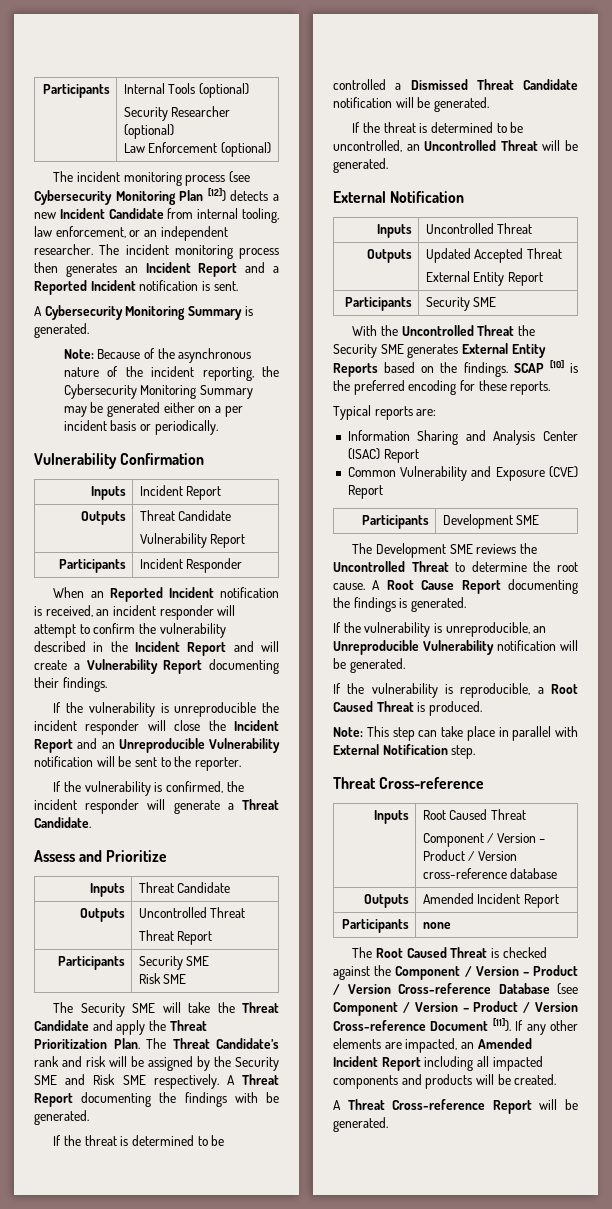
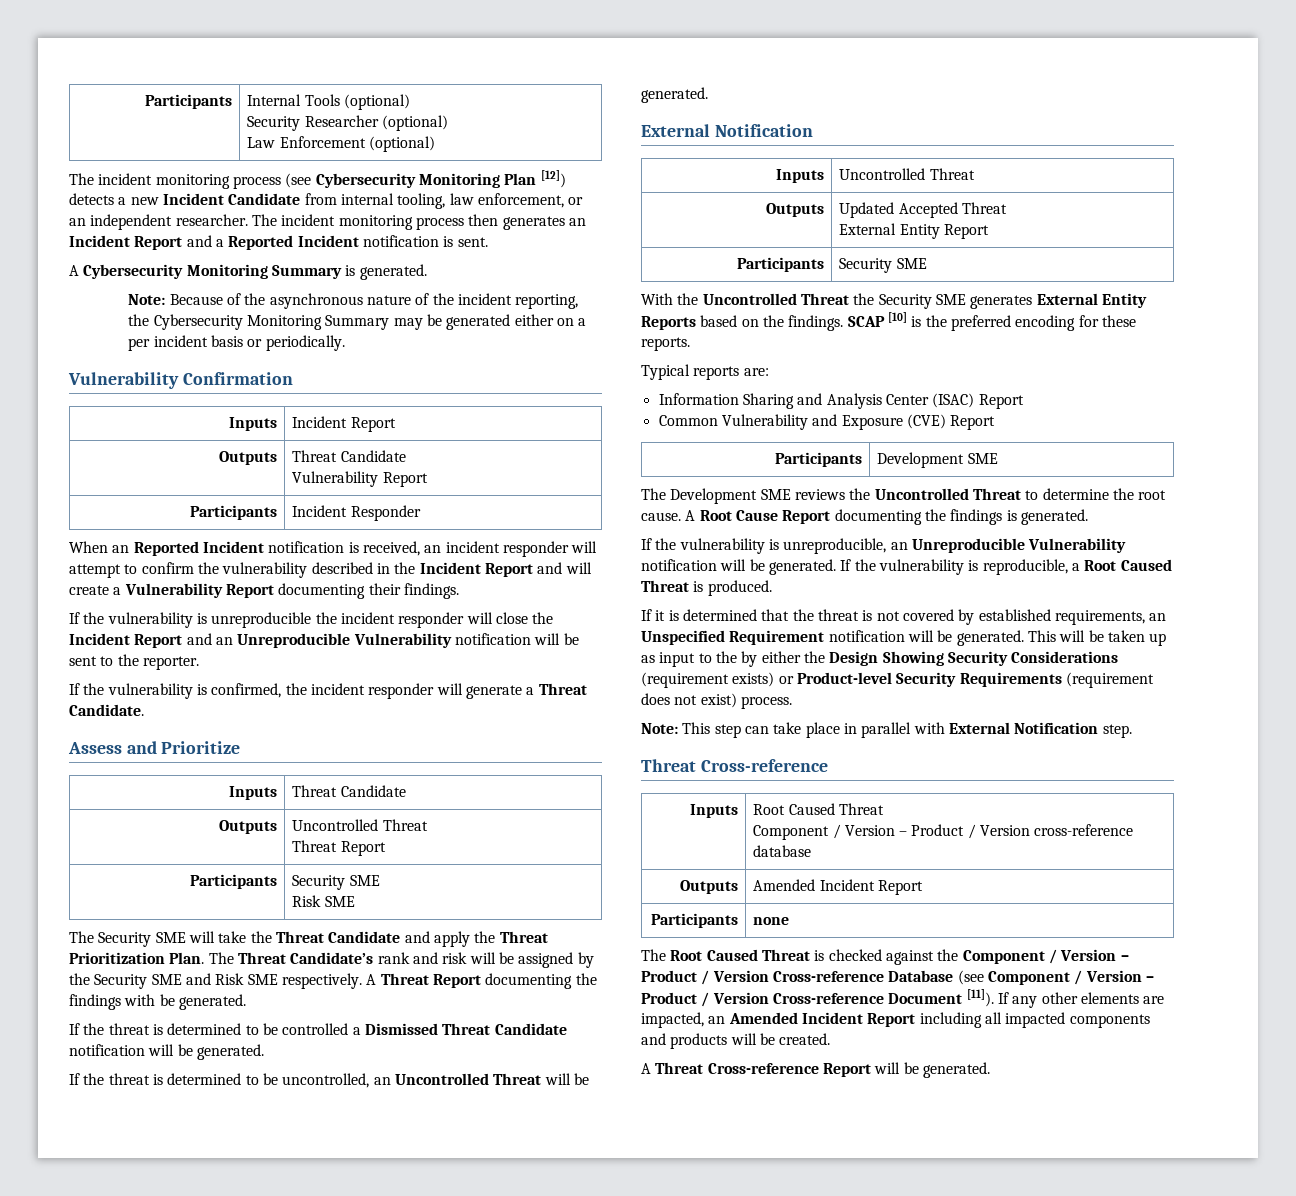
(405, 665) // -> (836, 567) none
(482, 708) none -> [641,609,1167,625] [641,630,1167,646] [641,651,1119,667] [641,672,1154,688] [641,693,792,709] // If it is determined that the threat is not covered by established requirements, an Unspecified Requirement notification will be generated. This will be taken up as input to the by either the Design Showing Security Considerations (requirement exists) or Product-level Security Requirements (requirement does not exist) process.

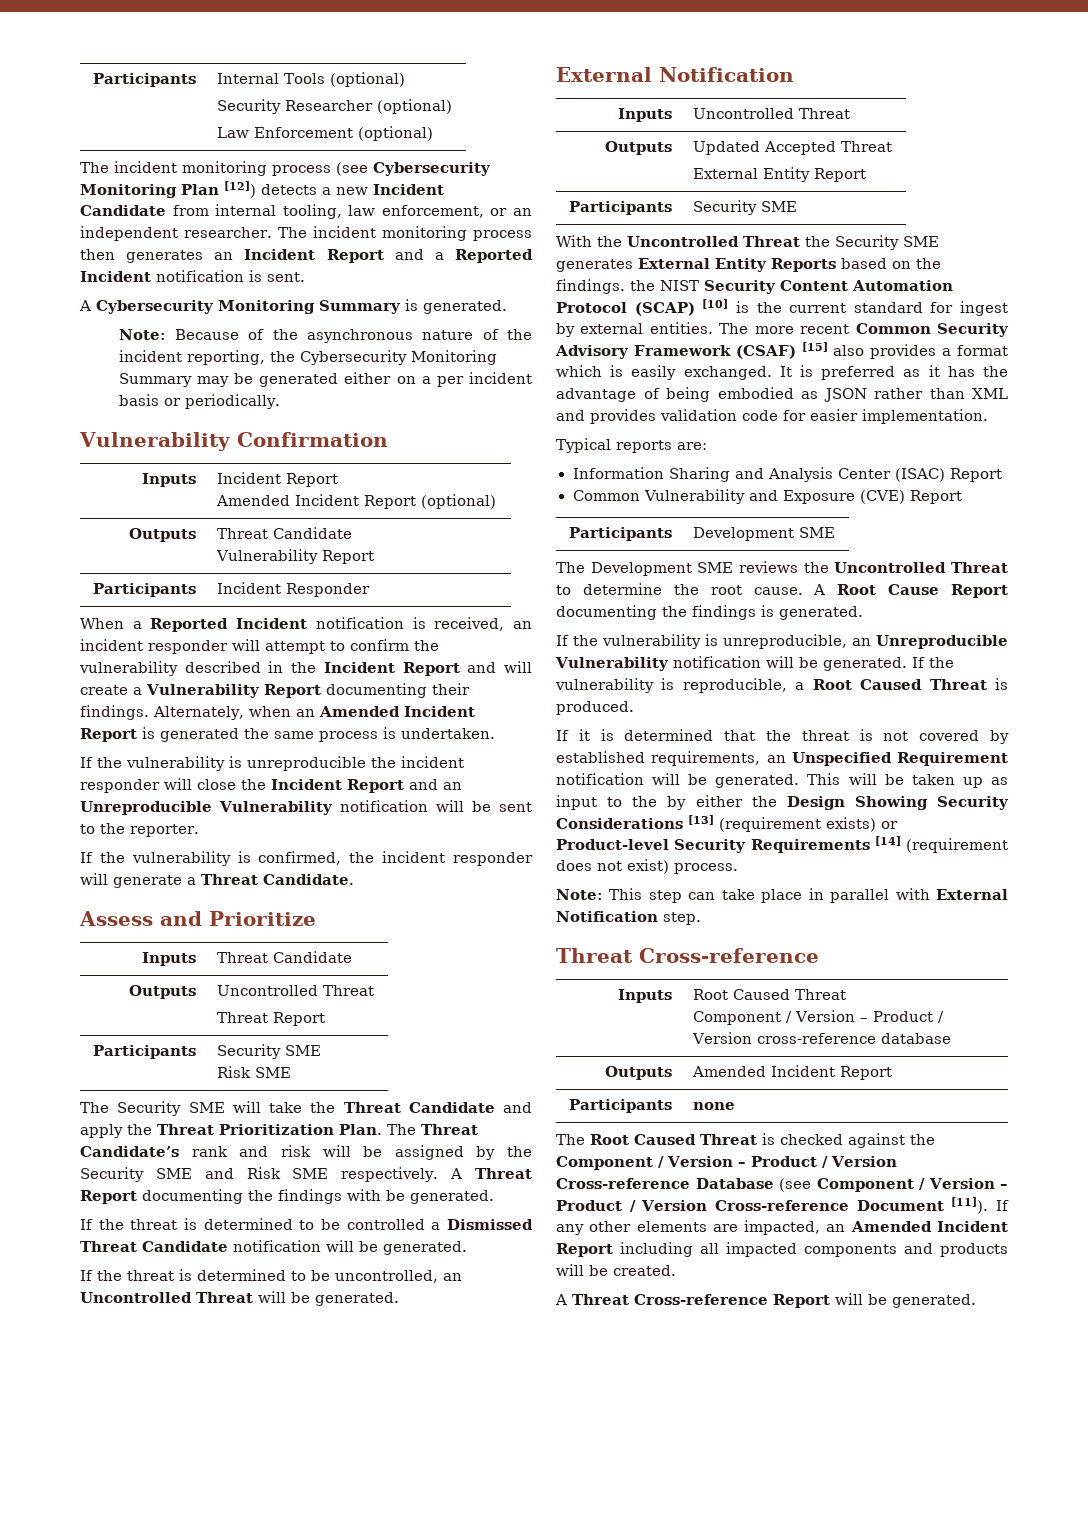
(396, 424) none -> [216,494,497,509] // Amended Incident Report (optional)
[112,545,130,553] an -> [132,621,142,629] a
(459, 591) none -> [153,706,475,720] [80,727,495,742] Alternately, when an Amended Incident Report is generated the same process is undertaken.
[847,312,1136,331] [641,337,690,351] SCAP [10] is the preferred encoding for these reports. -> [630,280,953,294] [556,299,1008,316] [556,322,1009,337] [555,342,1008,359] [556,365,1008,380] [556,387,1008,402] [556,409,988,424] the NIST Security Content Automation Protocol (SCAP) [10] is the current standard for ingest by external entities. The more recent Common Security Advisory Framework (CSAF) [15] also provides a format which is easily exchanged. It is preferred as it has the advantage of being embodied as JSON rather than XML and provides validation code for easier implementation.
(1119, 657) none -> [688,815,714,825] [13]
(1062, 679) none -> [874,836,901,846] [14]

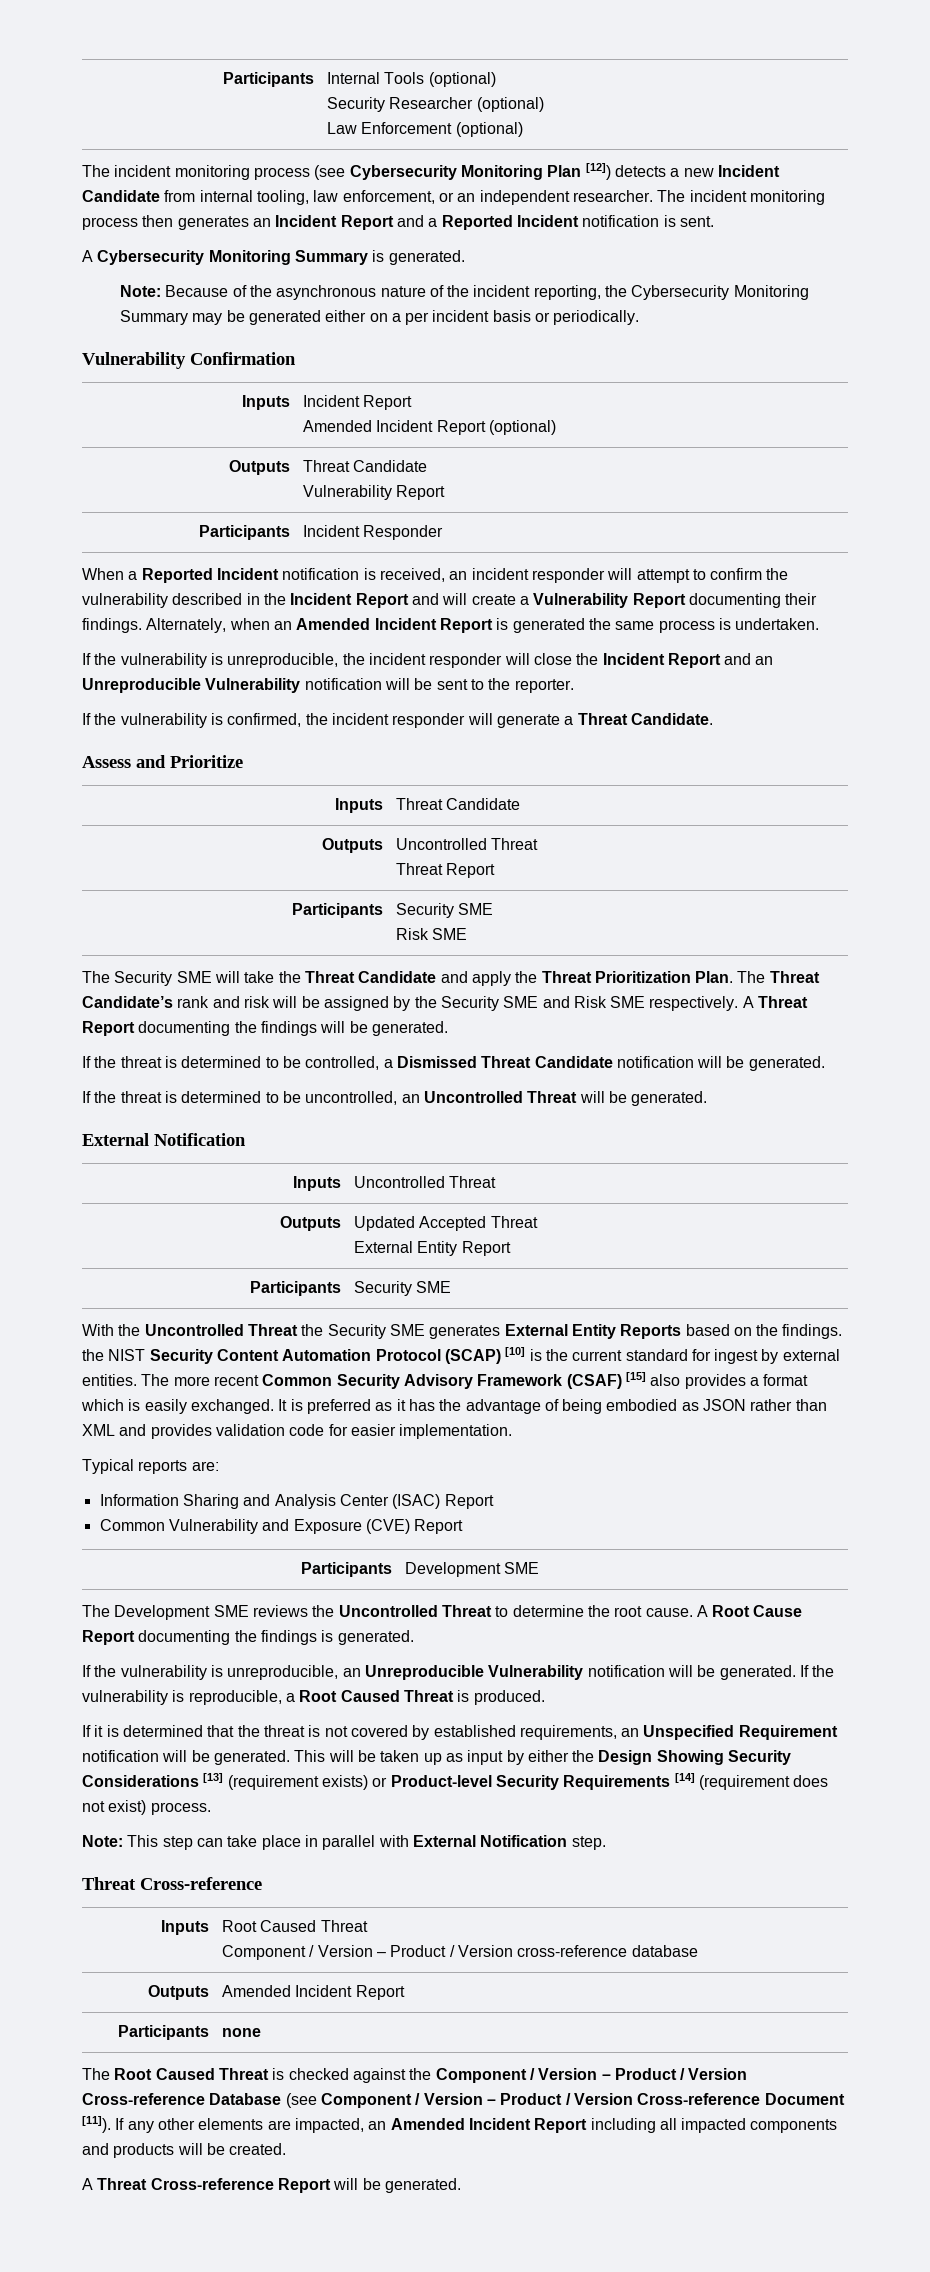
[247,756,366,771] unreproducible -> [227,653,339,668] unreproducible,
[347,1189,494,1204] [80,1218,425,1230] with be generated. // If the threat is determined to be controlled -> [320,1021,448,1036] [82,1056,380,1070] will be generated. // If the threat is determined to be controlled,
[607,796,658,807] to the -> (504, 1757) none

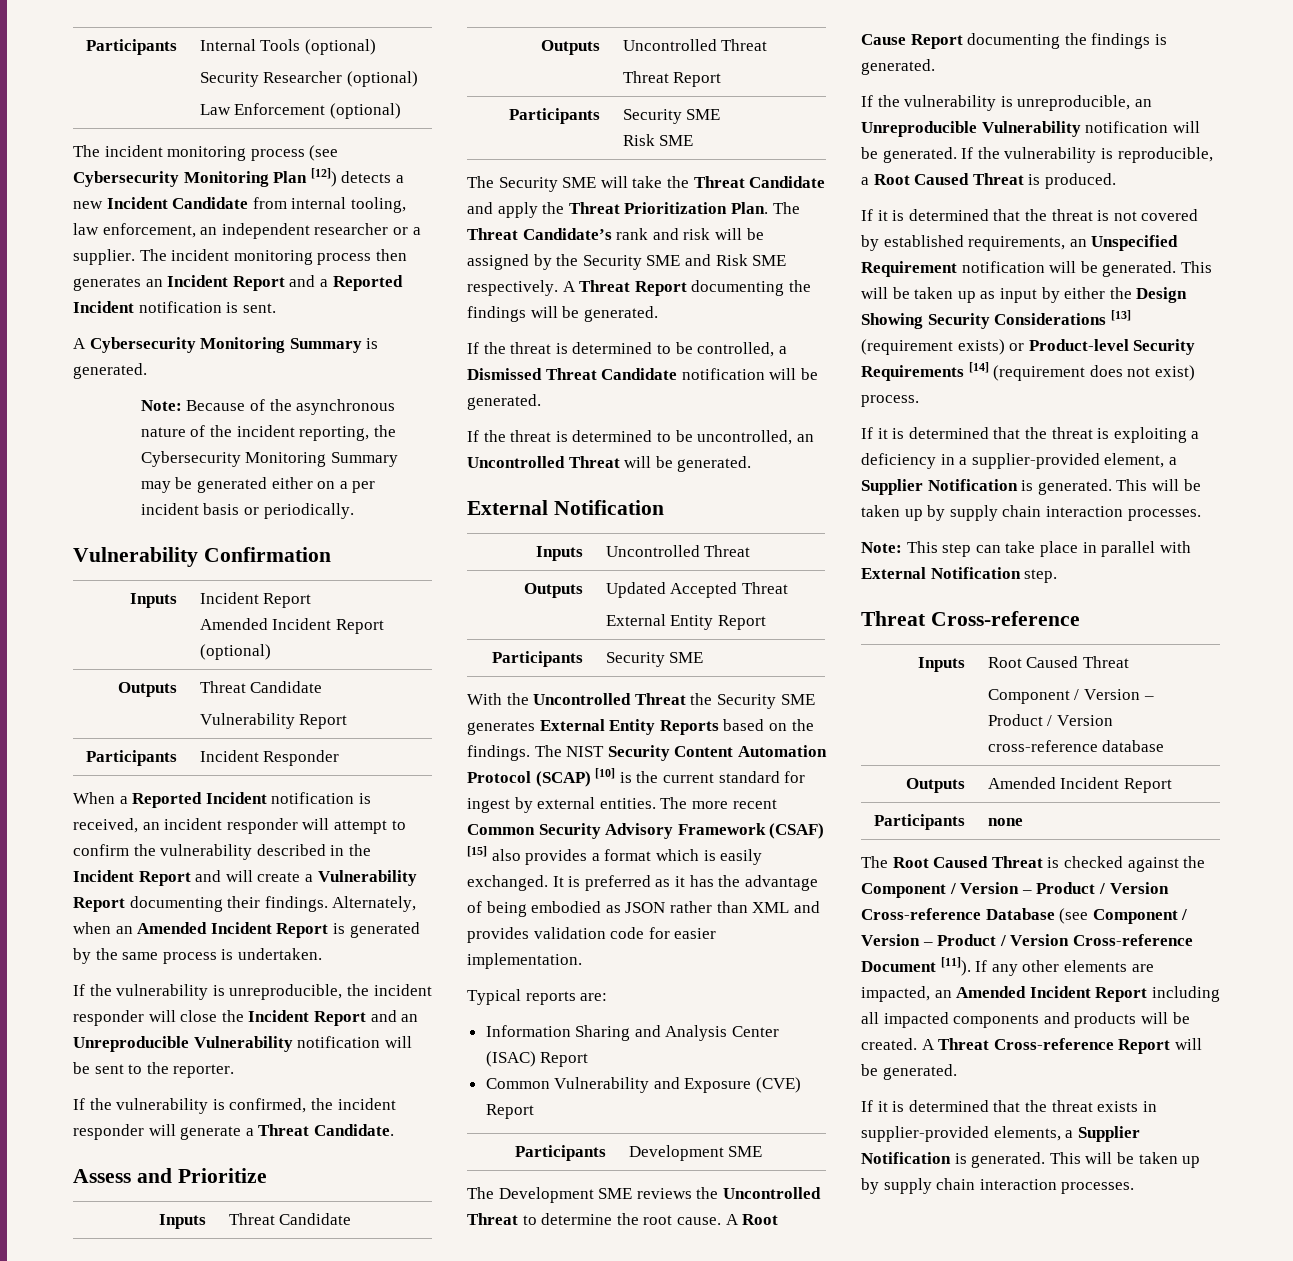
[438,192,454,202] or -> (196, 230) none
[572,190,653,202] researcher. -> [314,223,421,235] [73,249,135,265] researcher or a supplier.
(585, 625) none -> [73,948,91,964] by
[82,1349,104,1361] the -> [534,745,562,757] The
(211, 1808) none -> [861,427,1200,443] [861,453,1177,469] [861,479,1201,495] [861,505,1201,521] // If it is determined that the threat is exploiting a deficiency in a supplier-provided element, a Supplier Notification is generated. This will be taken up by supply chain interaction processes.
(287, 2149) // -> (917, 1044) none
(461, 2185) none -> [861,1100,1157,1112] [861,1126,1140,1142] [861,1152,1201,1168] [861,1178,1135,1194] // If it is determined that the threat exists in supplier-provided elements, a Supplier Notification is generated. This will be taken up by supply chain interaction processes.

